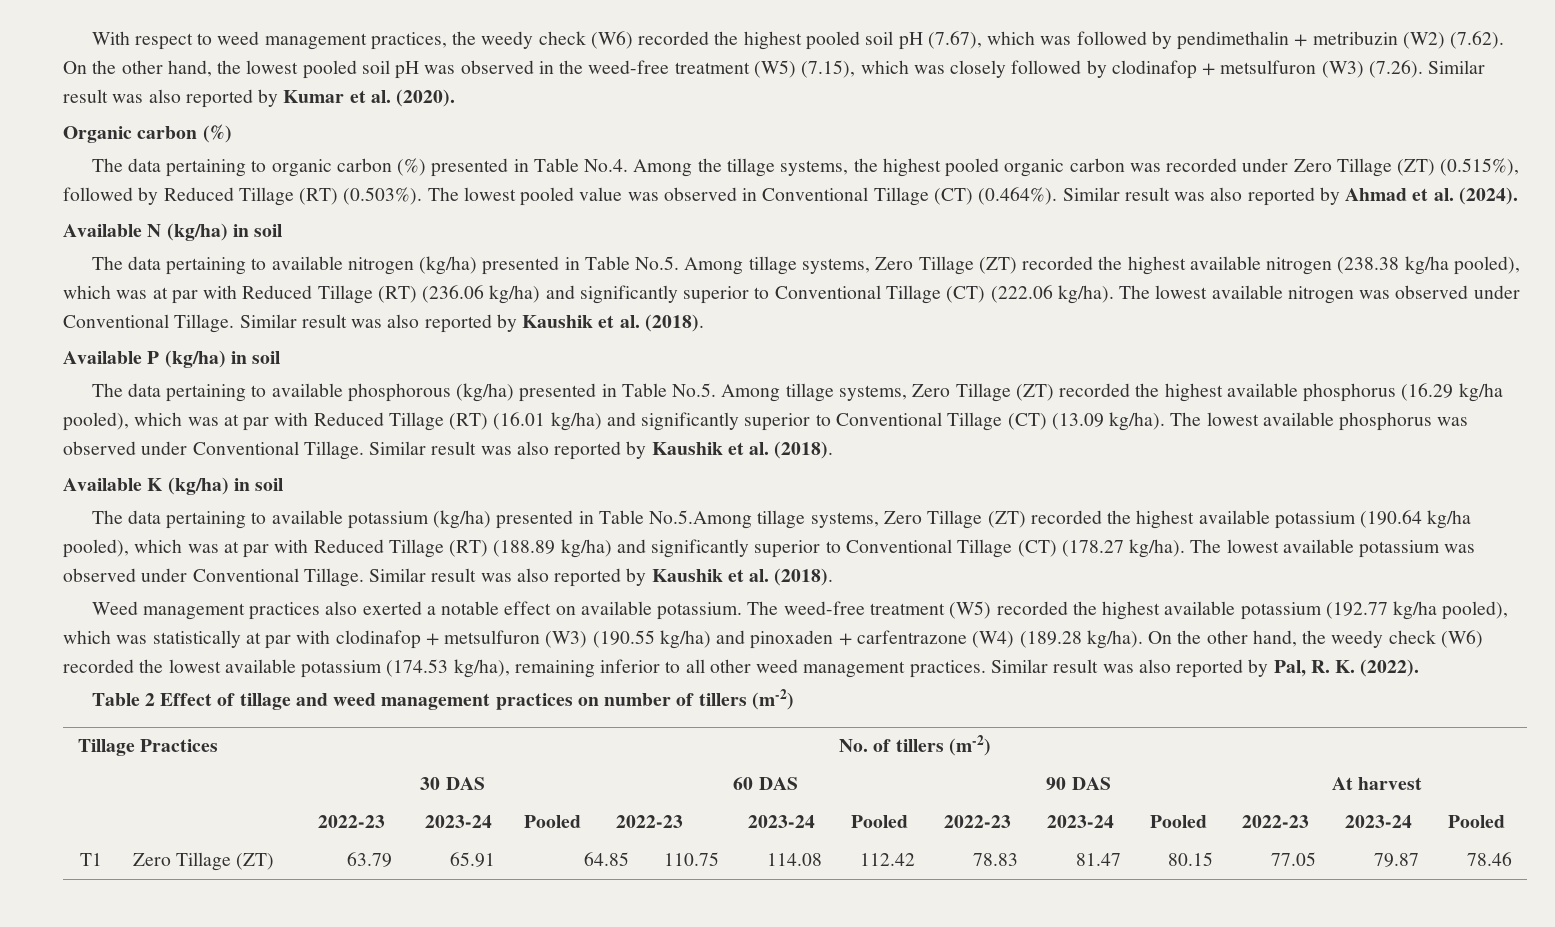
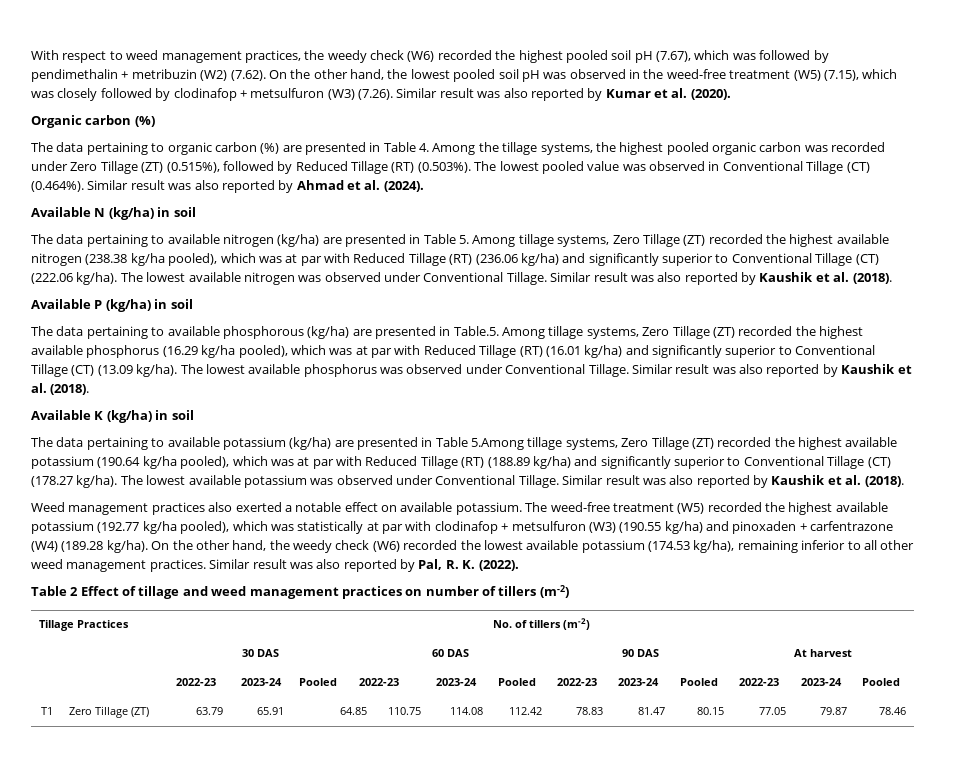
[431,158,629,177] presented in Table No.4. -> [282,142,430,155] are presented in Table 4.
[482,256,680,275] presented in Table No.5. -> [322,234,470,247] are presented in Table 5.
[519,383,717,402] presented in Table No.5. -> [352,326,499,339] are presented in Table.5.
[496,510,753,529] presented in Table No.5.Among -> [334,437,525,450] are presented in Table 5.Among

